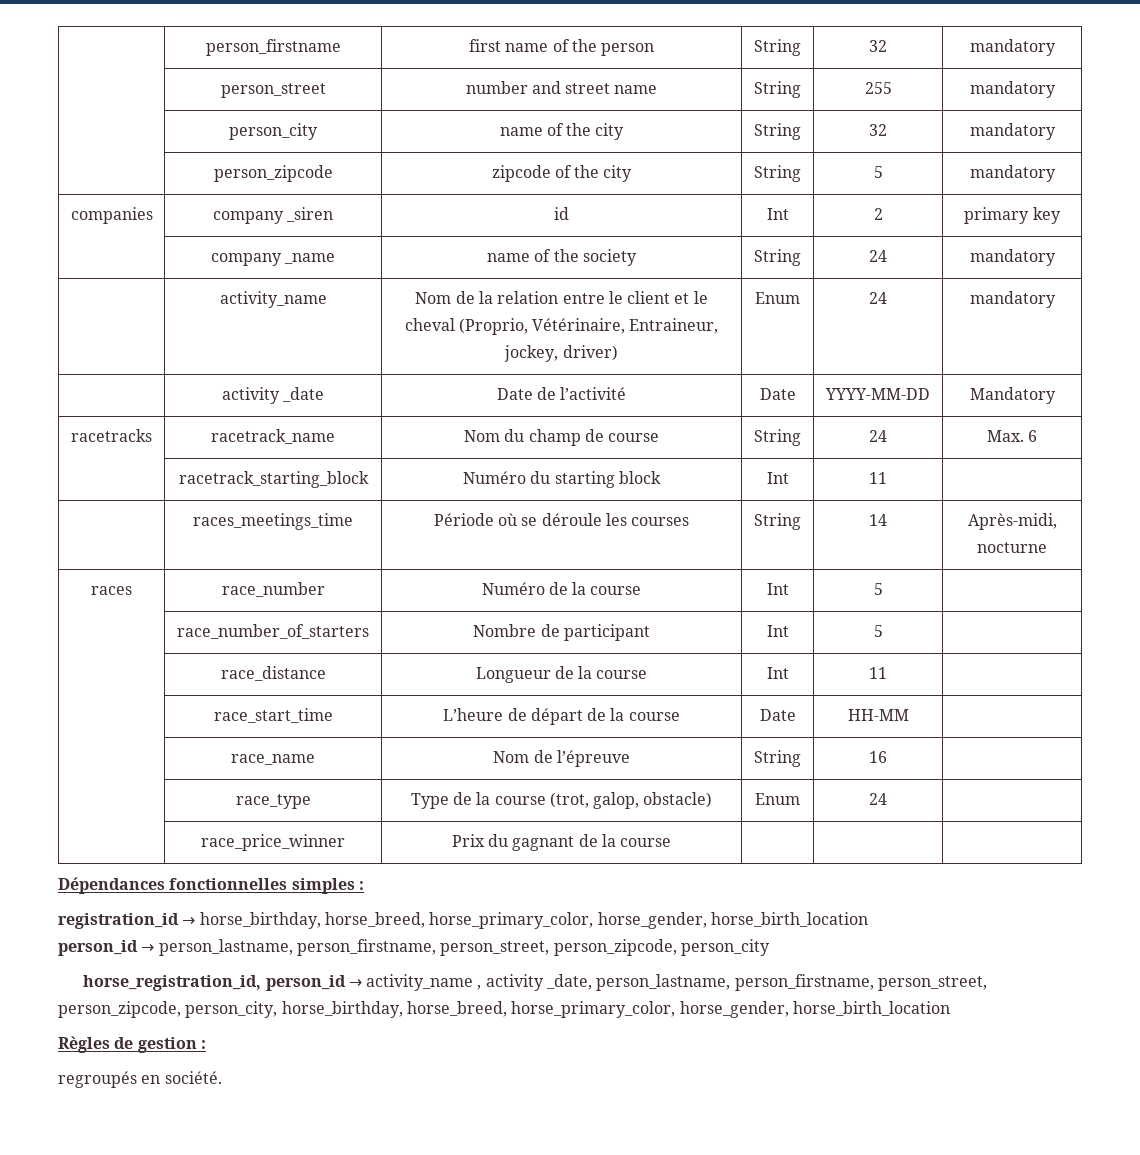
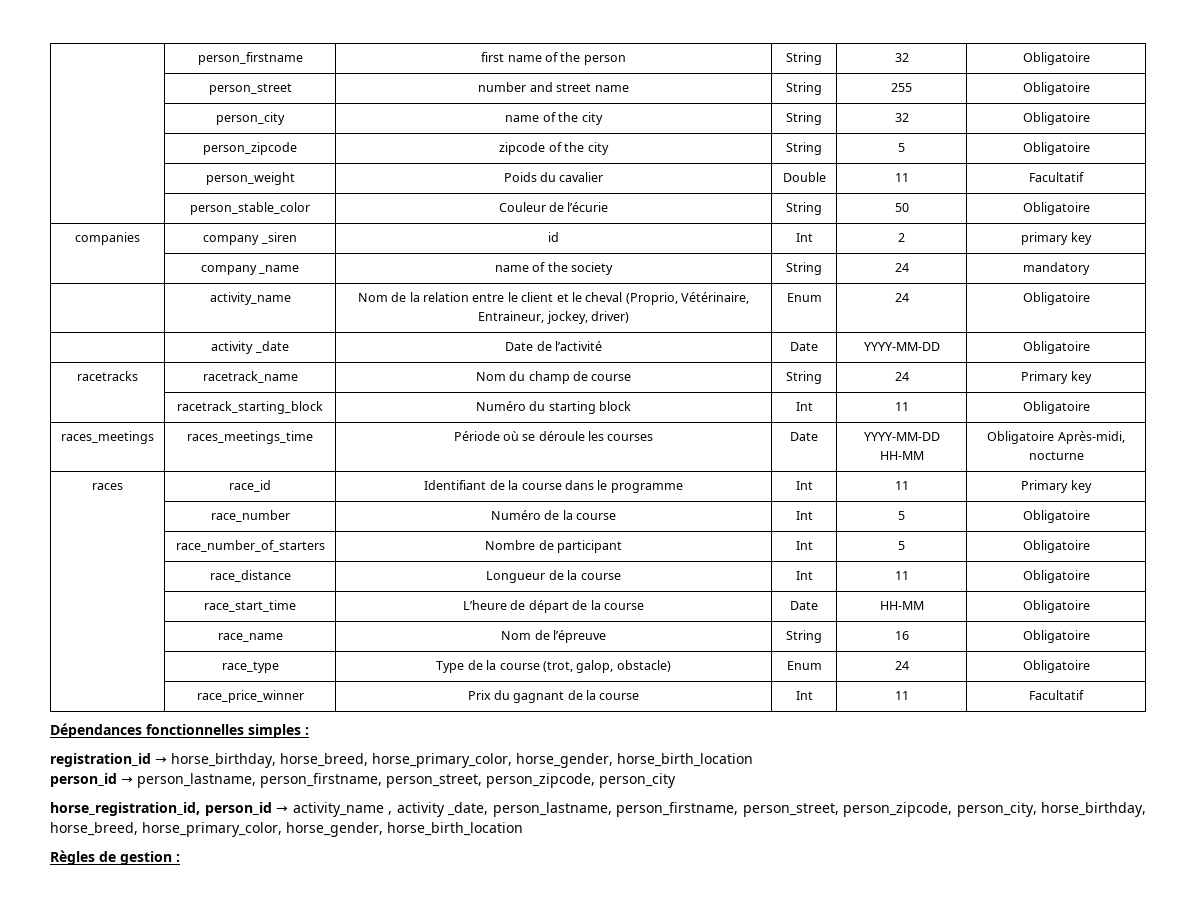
[969,39,1056,56] mandatory -> [1022,52,1090,65] Obligatoire
[969,81,1056,98] mandatory -> [1022,82,1090,95] Obligatoire
[969,123,1056,140] mandatory -> [1022,112,1090,125] Obligatoire
[969,165,1056,182] mandatory -> [1022,142,1090,155] [205,172,295,185] [503,172,604,182] [782,172,826,182] [894,173,909,182] [1029,172,1084,182] [190,202,310,215] [498,202,609,212] [786,202,822,215] [894,203,909,212] [1022,202,1090,215] Obligatoire // | person_weight | Poids du cavalier | Double | 11 | Facultatif // | person_stable_color | Couleur de l’écurie | String | 50 | Obligatoire
[969,291,1056,308] mandatory -> [1022,292,1090,305] Obligatoire
[969,387,1056,404] Mandatory -> [1022,341,1090,354] Obligatoire
[986,430,1038,442] Max. 6 -> [1021,371,1092,384] Primary key
(887, 478) // -> [1022,401,1090,414] [61,431,154,444] Obligatoire // races_meetings
[754,513,801,530] [869,514,887,526] String | 14 | -> [790,432,818,441] [863,432,940,441] [879,451,924,460] [987,431,1055,444] Date | YYYY-MM-DD HH-MM | Obligatoire
(132, 590) none -> [229,480,271,492] [424,480,683,493] [795,481,813,490] [894,481,909,490] [1021,480,1092,493] | race_id | Identifiant de la course dans le programme | Int | 11 | Primary key //
(883, 589) none -> [1022,510,1090,523] Obligatoire
(883, 631) none -> [1022,540,1090,553] Obligatoire
(887, 673) none -> [1022,570,1090,583] Obligatoire
(909, 715) none -> [1022,600,1090,613] Obligatoire
(887, 757) none -> [1022,630,1090,643] Obligatoire
(887, 799) none -> [1022,660,1090,673] Obligatoire
(672, 842) | | -> [795,691,813,700] [894,691,909,700] [1029,690,1084,700] Int | 11 | Facultatif
[58,1071,222,1088] // regroupés en société. -> (180, 858) none

